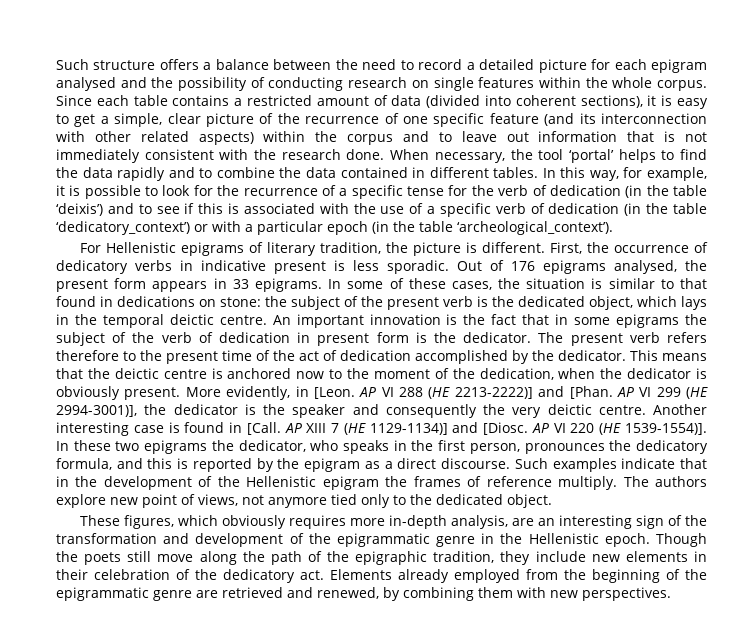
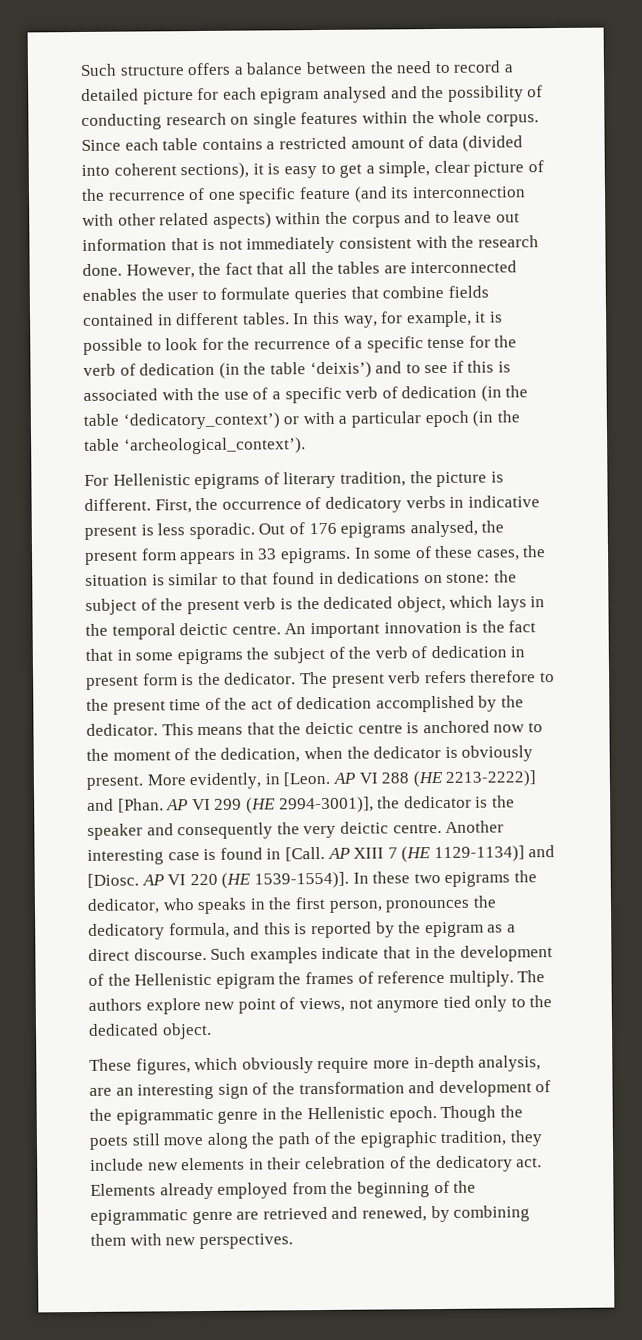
[390,149,707,163] [56,167,336,181] When necessary, the tool ‘portal’ helps to find the data rapidly and to combine the data -> [125,260,518,279] [82,285,489,304] However, the fact that all the tables are interconnected enables the user to formulate queries that combine fields
[288,515,346,529] requires -> [317,1057,370,1074] require

